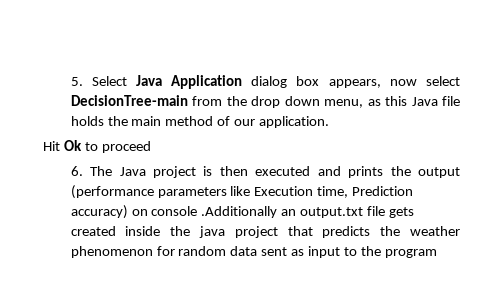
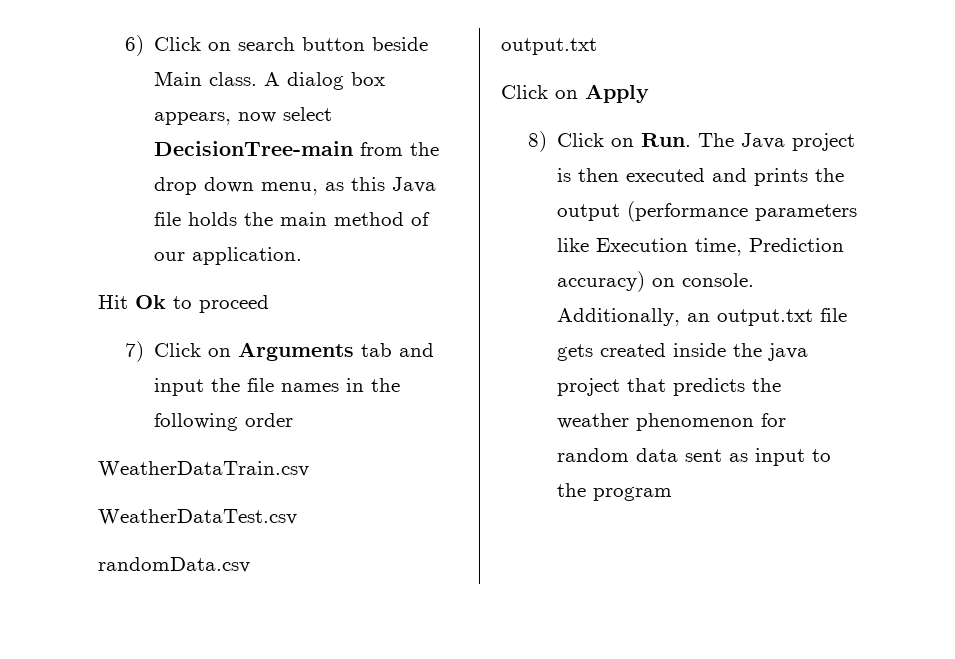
[70,75,243,89] 5. Select Java Application -> [124,35,429,56] [154,71,281,86] 6) Click on search button beside Main class. A
[70,166,83,176] 6. -> [124,341,435,362] [154,378,401,396] [154,413,294,431] [98,461,309,477] [98,509,297,525] [98,557,250,573] [501,38,597,55] [501,84,649,103] [527,131,692,152] 7) Click on Arguments tab and input the file names in the following order // WeatherDataTrain.csv // WeatherDataTest.csv // randomData.csv // output.txt // Click on Apply // 8) Click on Run.
[151,206,278,218] console .Additionally -> [682,273,755,287] [557,308,681,326] console. Additionally,

